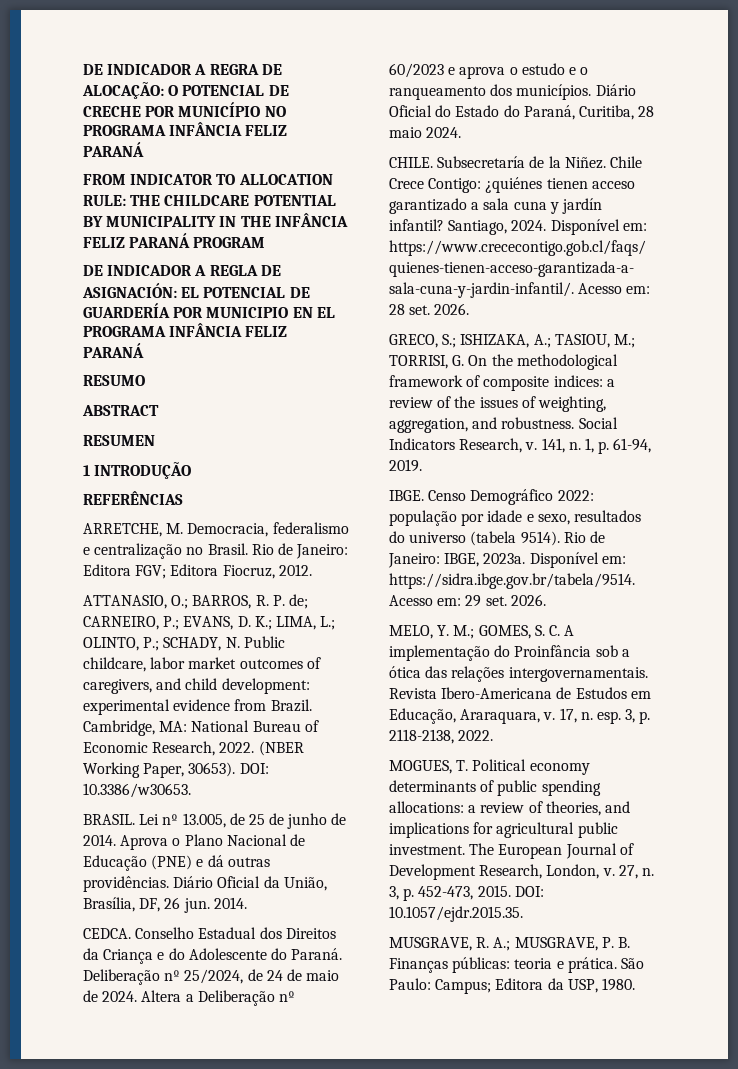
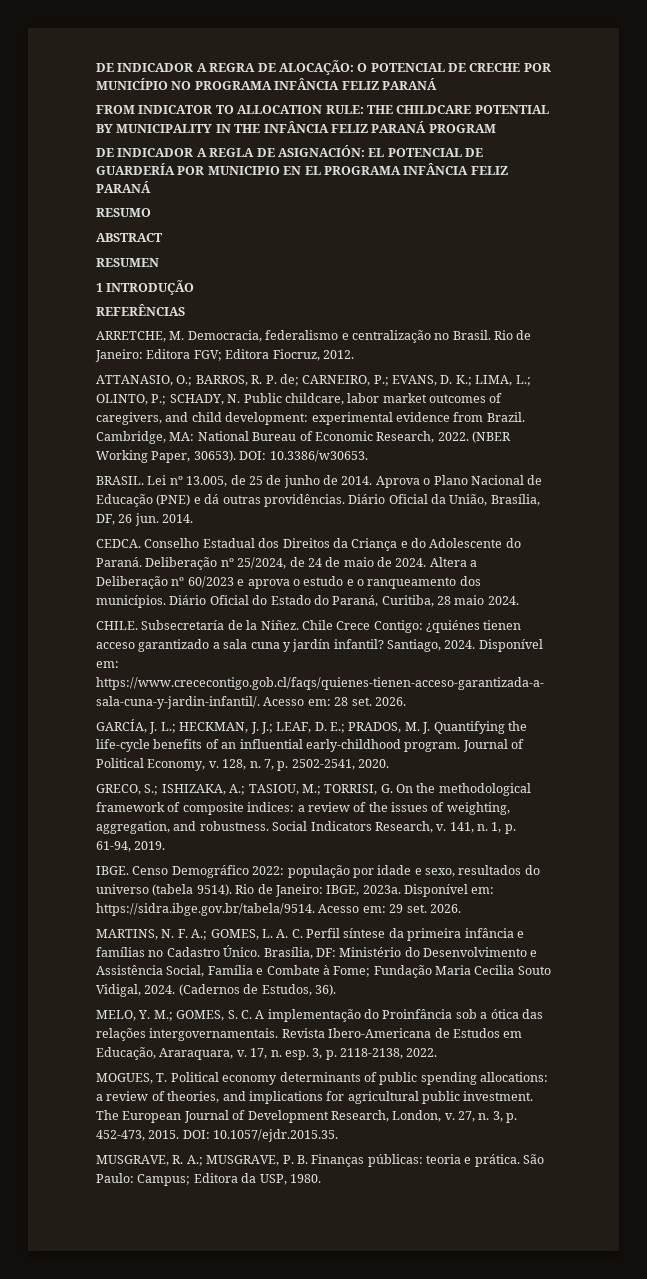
(470, 309) none -> [96,719,527,734] [96,739,524,752] [96,758,389,771] // GARCÍA, J. L.; HECKMAN, J. J.; LEAF, D. E.; PRADOS, M. J. Quantifying the life-cycle benefits of an influential early-childhood program. Journal of Political Economy, v. 128, n. 7, p. 2502-2541, 2020.
(546, 600) none -> [96,928,524,941] [96,945,538,959] [96,965,551,978] [96,984,336,997] // MARTINS, N. F. A.; GOMES, L. A. C. Perfil síntese da primeira infância e famílias no Cadastro Único. Brasília, DF: Ministério do Desenvolvimento e Assistência Social, Família e Combate à Fome; Fundação Maria Cecilia Souto Vidigal, 2024. (Cadernos de Estudos, 36).

